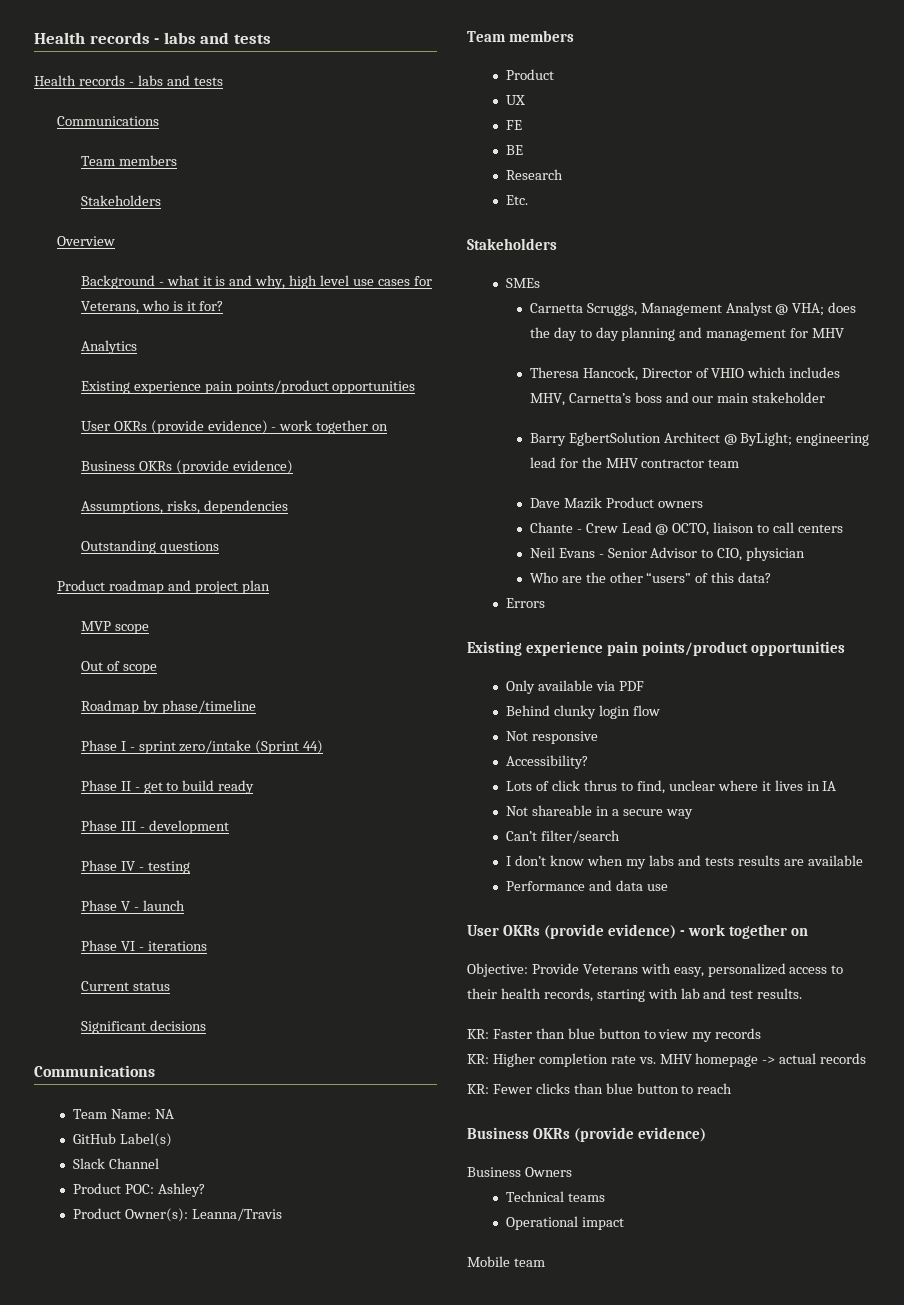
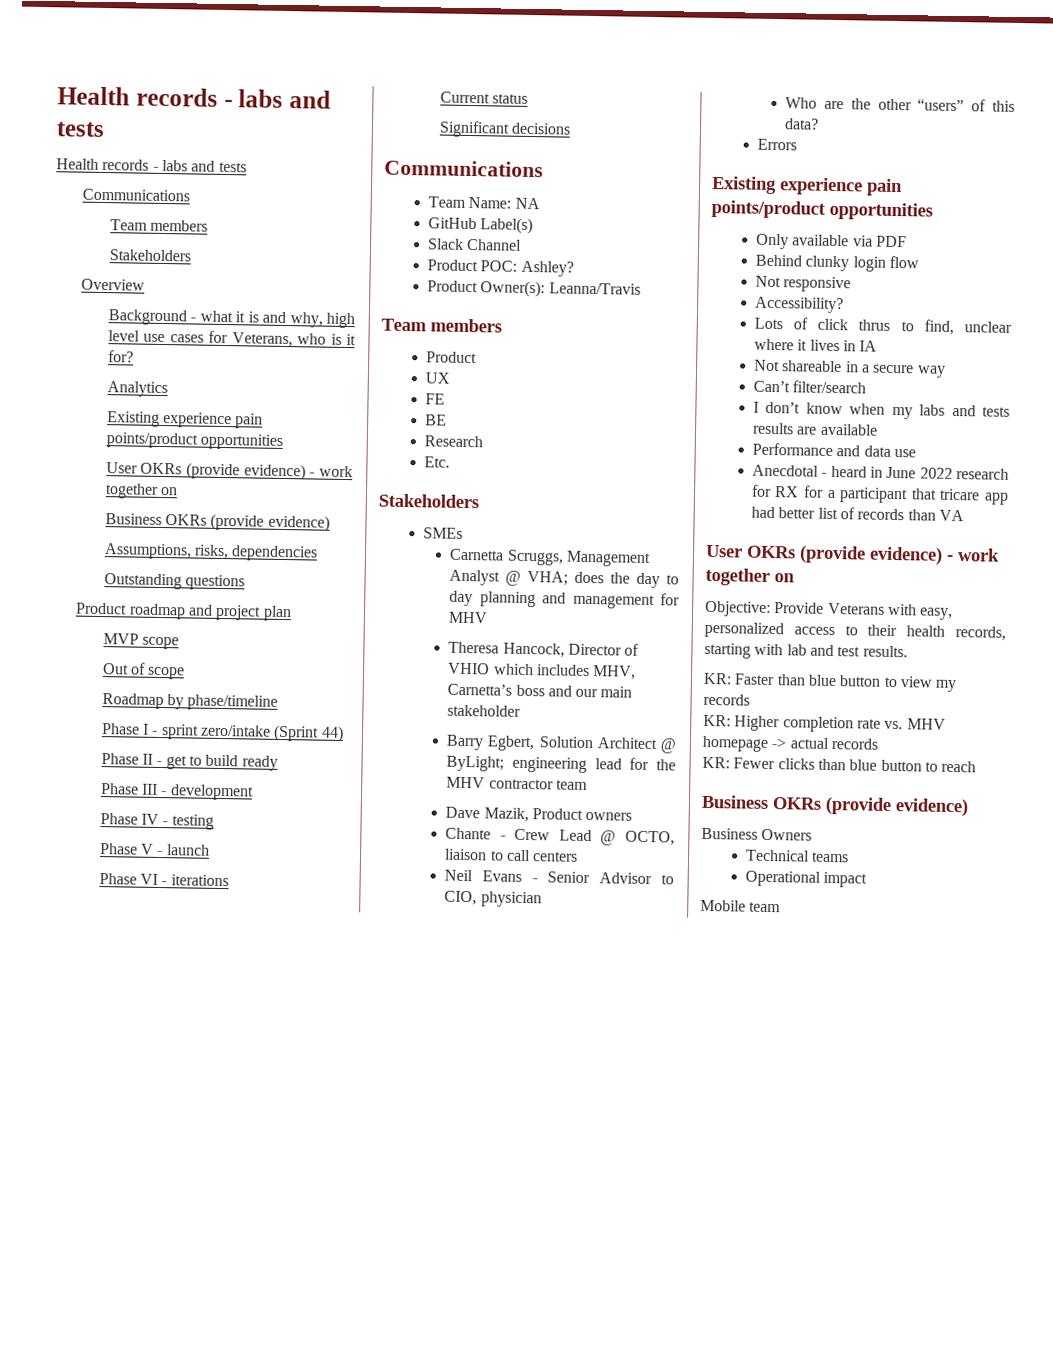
[568,432,661,446] EgbertSolution -> [487,735,594,752] Egbert, Solution
[563,497,602,509] Mazik -> [483,807,529,823] Mazik,
(669, 887) none -> [751,464,1009,480] [750,484,1009,505] [750,506,964,522] // Anecdotal - heard in June 2022 research for RX for a participant that tricare app had better list of records than VA

